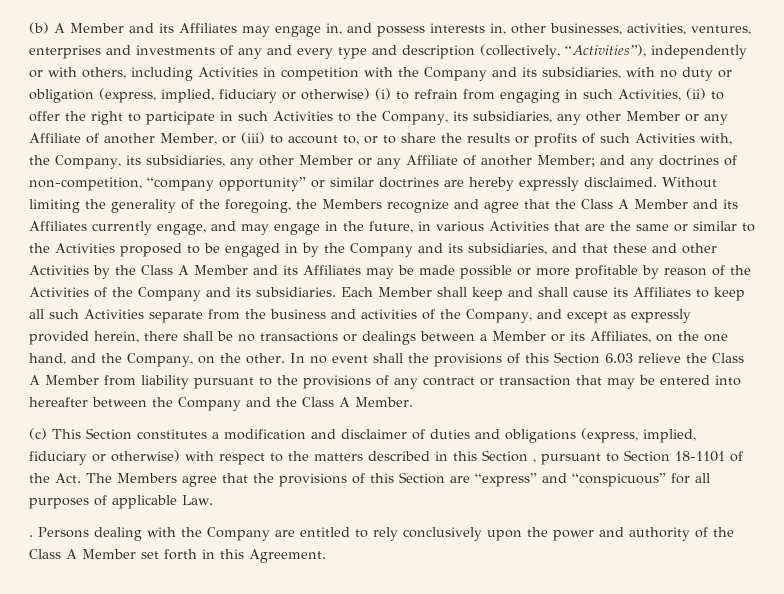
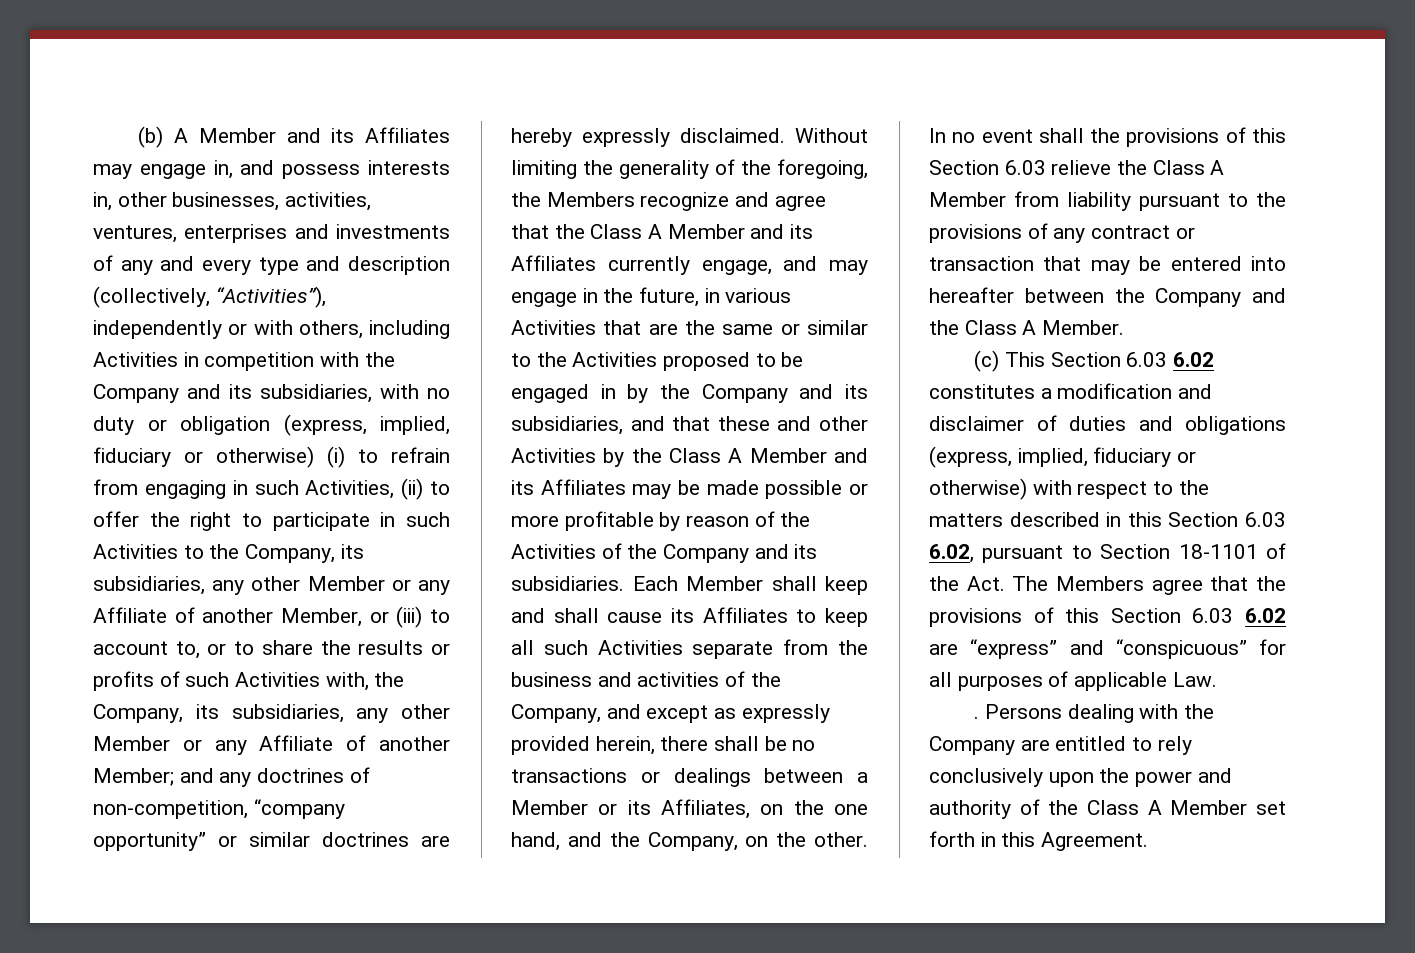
(132, 434) none -> [1126,352,1214,367] 6.03 6.02
[533,459,536,463] , -> [1245,512,1286,527] [929,544,974,563] 6.03 6.02,
(445, 478) none -> [1192,608,1286,623] 6.03 6.02

